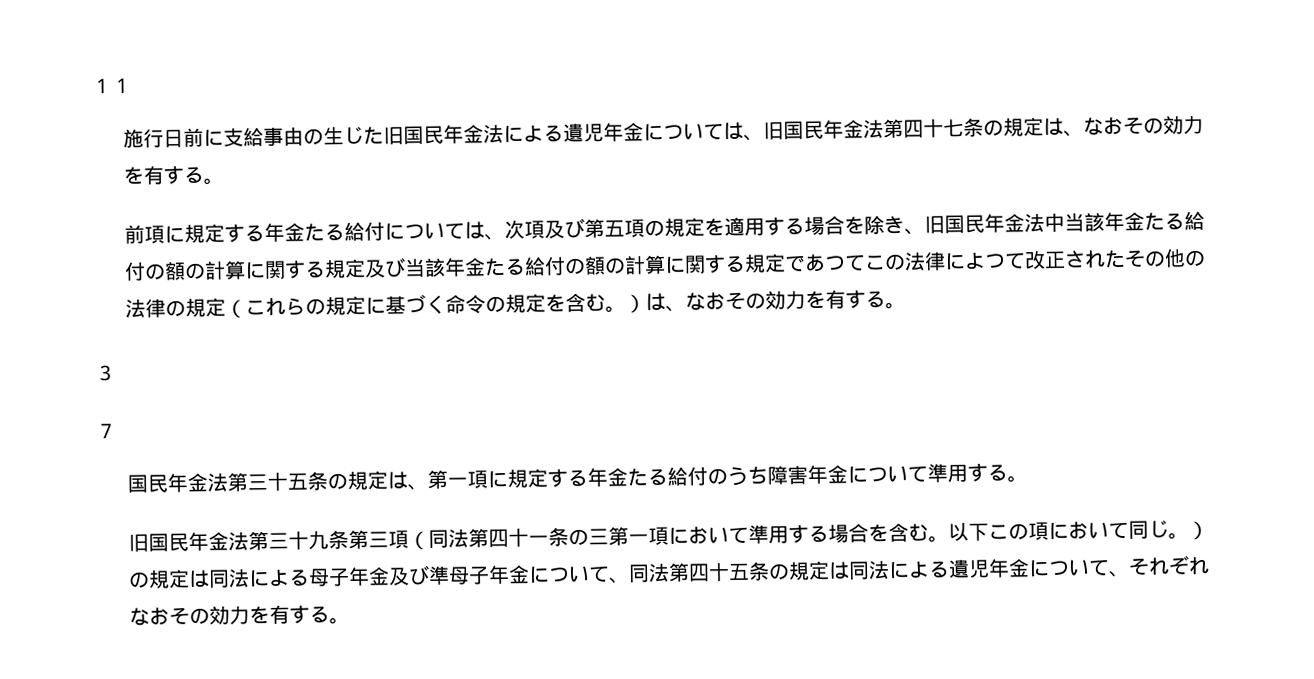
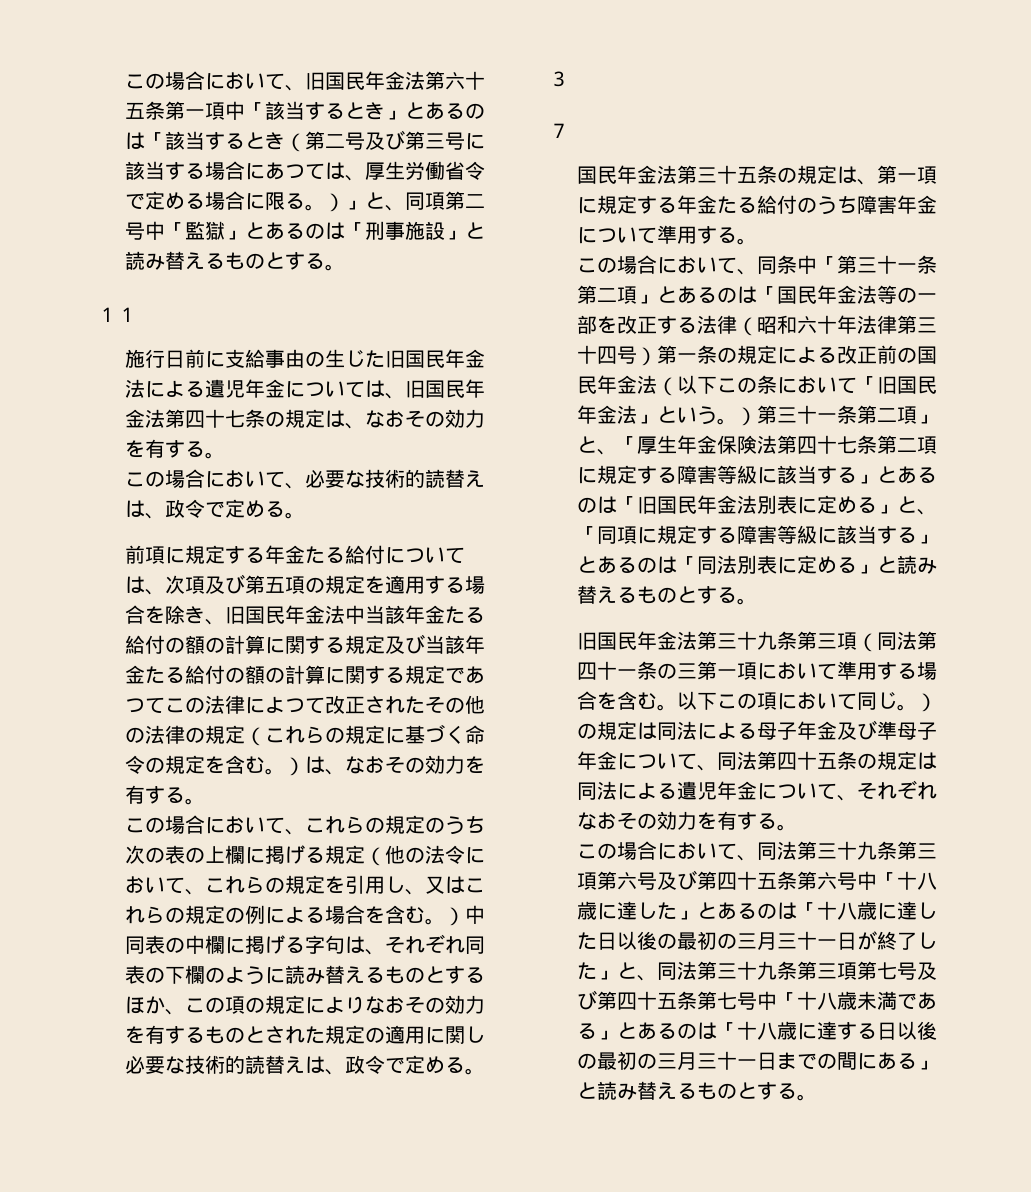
(91, 86) none -> [125,71,486,91] [125,101,486,120] [125,130,486,152] [125,161,486,181] [125,191,486,212] [125,221,486,240] [125,251,346,271] この場合において、旧国民年金法第六十五条第一項中「該当するとき」とあるのは「該当するとき（第二号及び第三号に該当する場合にあつては、厚生労働省令で定める場合に限る。）」と、同項第二号中「監獄」とあるのは「刑事施設」と読み替えるものとする。 //
(224, 181) none -> [125,469,486,489] [125,499,306,519] // この場合において、必要な技術的読替えは、政令で定める。
(906, 305) none -> [125,815,486,835] [125,845,486,866] [125,875,486,895] [125,905,486,926] [125,934,486,955] [125,965,486,985] [125,995,486,1015] [125,1025,486,1044] [125,1055,486,1075] // この場合において、これらの規定のうち次の表の上欄に掲げる規定（他の法令において、これらの規定を引用し、又はこれらの規定の例による場合を含む。）中同表の中欄に掲げる字句は、それぞれ同表の下欄のように読み替えるものとするほか、この項の規定によりなおその効力を有するものとされた規定の適用に関し必要な技術的読替えは、政令で定める。
(1028, 479) none -> [577,255,938,275] [577,285,938,304] [577,315,938,336] [577,345,938,366] [577,375,938,396] [577,405,938,426] [577,435,938,455] [577,465,938,484] [577,495,938,515] [577,525,938,544] [577,555,938,574] [577,585,758,605] // この場合において、同条中「第三十一条第二項」とあるのは「国民年金法等の一部を改正する法律（昭和六十年法律第三十四号）第一条の規定による改正前の国民年金法（以下この条において「旧国民年金法」という。）第三十一条第二項」と、「厚生年金保険法第四十七条第二項に規定する障害等級に該当する」とあるのは「旧国民年金法別表に定める」と、「同項に規定する障害等級に該当する」とあるのは「同法別表に定める」と読み替えるものとする。
(350, 620) none -> [577,841,938,861] [577,870,938,890] [577,901,938,920] [577,931,938,950] [577,961,938,981] [577,990,938,1010] [577,1021,938,1040] [577,1051,938,1070] [577,1081,818,1101] // この場合において、同法第三十九条第三項第六号及び第四十五条第六号中「十八歳に達した」とあるのは「十八歳に達した日以後の最初の三月三十一日が終了した」と、同法第三十九条第三項第七号及び第四十五条第七号中「十八歳未満である」とあるのは「十八歳に達する日以後の最初の三月三十一日までの間にある」と読み替えるものとする。

